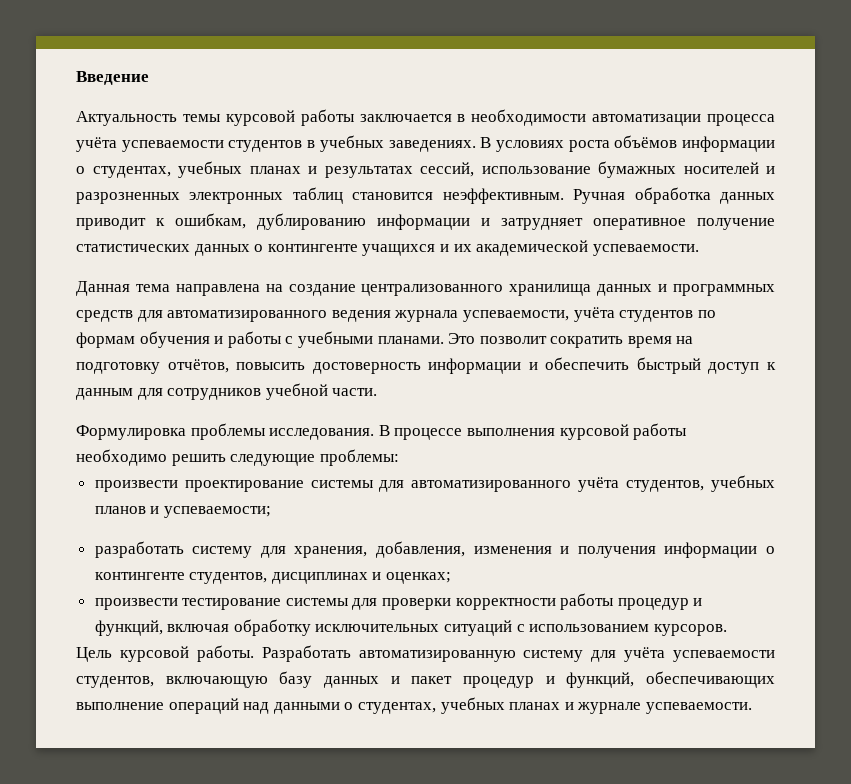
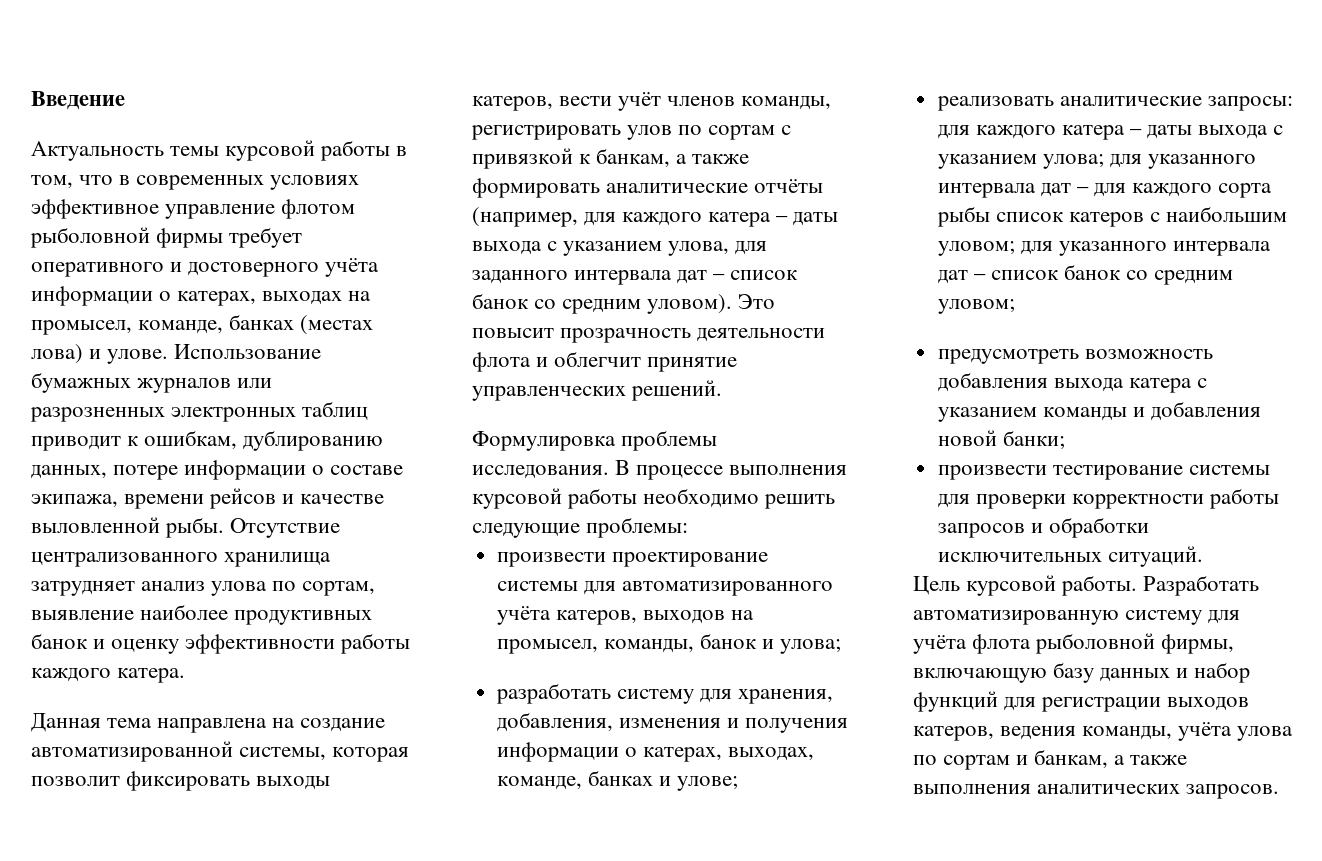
[359,109,775,126] [76,135,775,152] [76,161,775,178] [76,187,776,204] [76,213,775,230] [76,240,699,256] заключается в необходимости автоматизации процесса учёта успеваемости студентов в учебных заведениях. В условиях роста объёмов информации о студентах, учебных планах и результатах сессий, использование бумажных носителей и разрозненных электронных таблиц становится неэффективным. Ручная обработка данных приводит к ошибкам, дублированию информации и затрудняет оперативное получение статистических данных о контингенте учащихся и их академической успеваемости. -> [396,146,408,156] [31,175,360,190] [31,199,356,219] [30,227,303,248] [31,258,380,277] [31,286,372,306] [31,314,374,335] [31,344,322,364] [31,372,273,393] [30,401,369,422] [31,430,384,451] [31,460,404,480] [31,488,385,509] [31,517,341,538] [31,552,332,567] [31,581,376,596] [31,604,373,625] [31,633,411,654] [31,668,186,683] в том, что в современных условиях эффективное управление флотом рыболовной фирмы требует оперативного и достоверного учёта информации о катерах, выходах на промысел, команде, банках (местах лова) и улове. Использование бумажных журналов или разрозненных электронных таблиц приводит к ошибкам, дублированию данных, потере информации о составе экипажа, времени рейсов и качестве выловленной рыбы. Отсутствие централизованного хранилища затрудняет анализ улова по сортам, выявление наиболее продуктивных банок и оценку эффективности работы каждого катера.
[361,284,775,296] [76,307,716,322] [76,331,694,348] [76,357,776,374] [76,383,378,400] централизованного хранилища данных и программных средств для автоматизированного ведения журнала успеваемости, учёта студентов по формам обучения и работы с учебными планами. Это позволит сократить время на подготовку отчётов, повысить достоверность информации и обеспечить быстрый доступ к данным для сотрудников учебной части. -> [31,741,410,762] [31,771,331,791] [472,92,832,111] [471,125,792,140] [472,148,750,169] [472,178,824,198] [472,207,839,227] [472,241,768,256] [472,270,799,285] [472,293,776,314] [472,328,826,343] [472,351,738,372] [472,380,723,401] автоматизированной системы, которая позволит фиксировать выходы катеров, вести учёт членов команды, регистрировать улов по сортам с привязкой к банкам, а также формировать аналитические отчёты (например, для каждого катера – даты выхода с указанием улова, для заданного интервала дат – список банок со средним уловом). Это повысит прозрачность деятельности флота и облегчит принятие управленческих решений.
[626,475,775,492] [94,506,271,518] студентов, учебных планов и успеваемости; -> [555,610,754,625] [496,633,842,654] катеров, выходов на промысел, команды, банок и улова;
[94,572,452,584] контингенте студентов, дисциплинах и оценках; -> [642,747,814,762] [496,770,738,791] [936,96,1293,111] [937,125,1284,140] [937,154,1256,169] [937,183,1273,198] [936,206,1288,227] [937,241,1271,256] [937,264,1234,285] [937,299,1015,314] [937,349,1213,364] [937,372,1207,393] [937,401,1261,422] [937,430,1065,450] катерах, выходах, команде, банках и улове; // реализовать аналитические запросы: для каждого катера – даты выхода с указанием улова; для указанного интервала дат – для каждого сорта рыбы список катеров с наибольшим уловом; для указанного интервала дат – список банок со средним уловом; // предусмотреть возможность добавления выхода катера с указанием команды и добавления новой банки;
[617,598,703,610] [94,619,727,636] процедур и функций, включая обработку исключительных ситуаций с использованием курсоров. -> [937,517,1149,538] [937,546,1203,567] запросов и обработки исключительных ситуаций.
[673,650,775,662] [76,676,154,688] успеваемости студентов, -> [972,633,1235,654] флота рыболовной фирмы,
[411,671,776,688] [76,697,752,714] пакет процедур и функций, обеспечивающих выполнение операций над данными о студентах, учебных планах и журнале успеваемости. -> [1194,662,1251,683] [913,691,1250,712] [913,722,1294,741] [913,749,1188,770] [913,784,1280,799] набор функций для регистрации выходов катеров, ведения команды, учёта улова по сортам и банкам, а также выполнения аналитических запросов.

